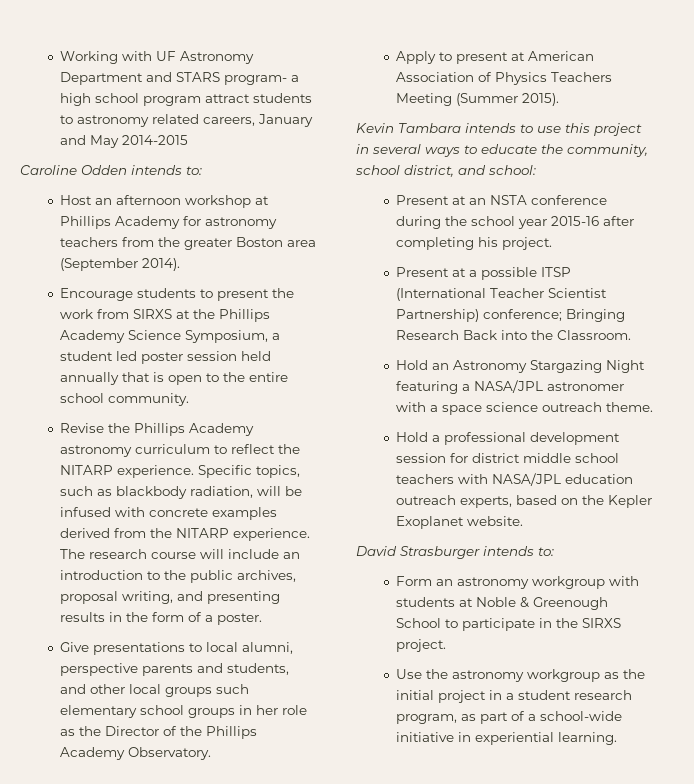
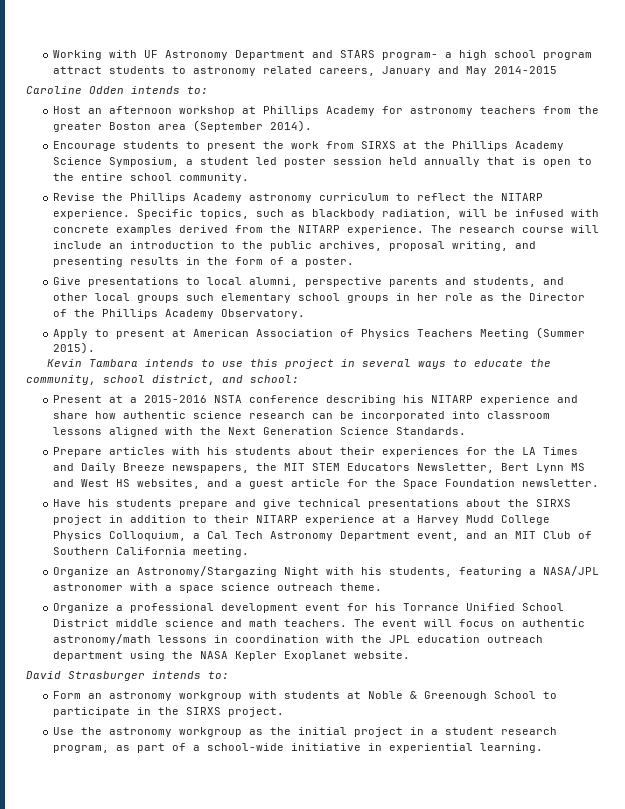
[468,195,607,205] [395,216,634,229] [395,237,552,250] [395,267,571,280] [395,288,607,301] [395,309,625,322] [395,330,631,340] [395,360,645,373] an NSTA conference during the school year 2015-16 after completing his project. // Present at a possible ITSP (International Teacher Scientist Partnership) conference; Bringing Research Back into the Classroom. // Hold an Astronomy Stargazing Night -> [129,395,578,405] [52,411,550,421] [52,427,466,437] [52,447,578,457] [52,463,585,473] [52,479,599,489] [52,499,571,509] [52,515,550,525] [52,531,592,541] [52,547,249,557] [52,566,452,577] a 2015-2016 NSTA conference describing his NITARP experience and share how authentic science research can be incorporated into classroom lessons aligned with the Next Generation Science Standards. // Prepare articles with his students about their experiences for the LA Times and Daily Breeze newspapers, the MIT STEM Educators Newsletter, Bert Lynn MS and West HS websites, and a guest article for the Space Foundation newsletter. // Have his students prepare and give technical presentations about the SIRXS project in addition to their NITARP experience at a Harvey Mudd College Physics Colloquium, a Cal Tech Astronomy Department event, and an MIT Club of Southern California meeting. // Organize an Astronomy/Stargazing Night with his students,
[395,432,428,442] Hold -> [52,603,109,613] Organize
[395,453,619,463] [395,473,633,486] [395,495,604,508] session for district middle school teachers with NASA/JPL education outreach experts, based on the -> [304,603,564,611] [52,619,585,627] [52,634,543,645] [52,651,228,661] event for his Torrance Unified School District middle science and math teachers. The event will focus on authentic astronomy/math lessons in coordination with the JPL education outreach department using the NASA

